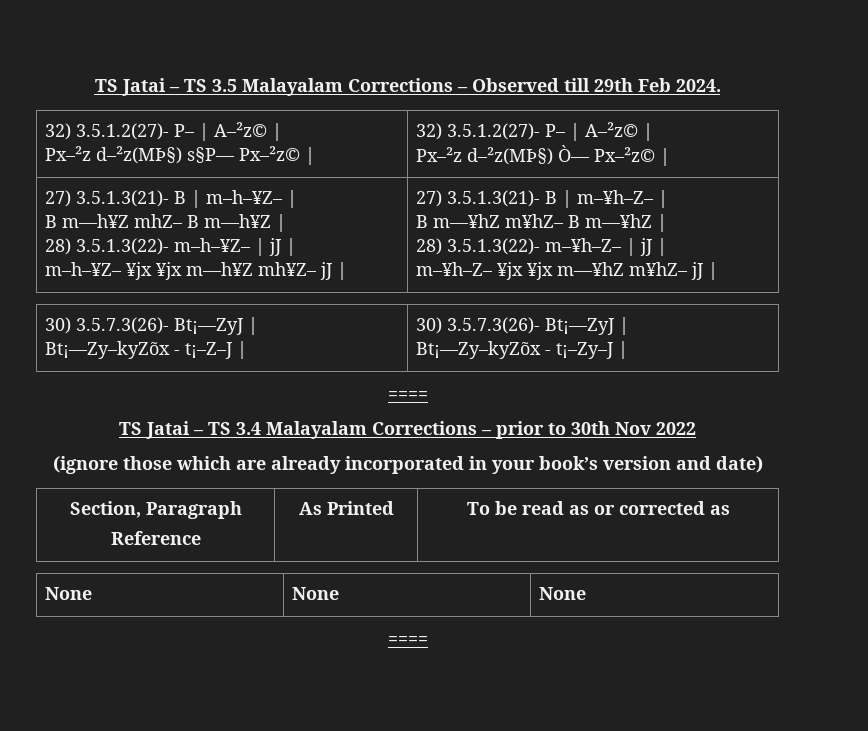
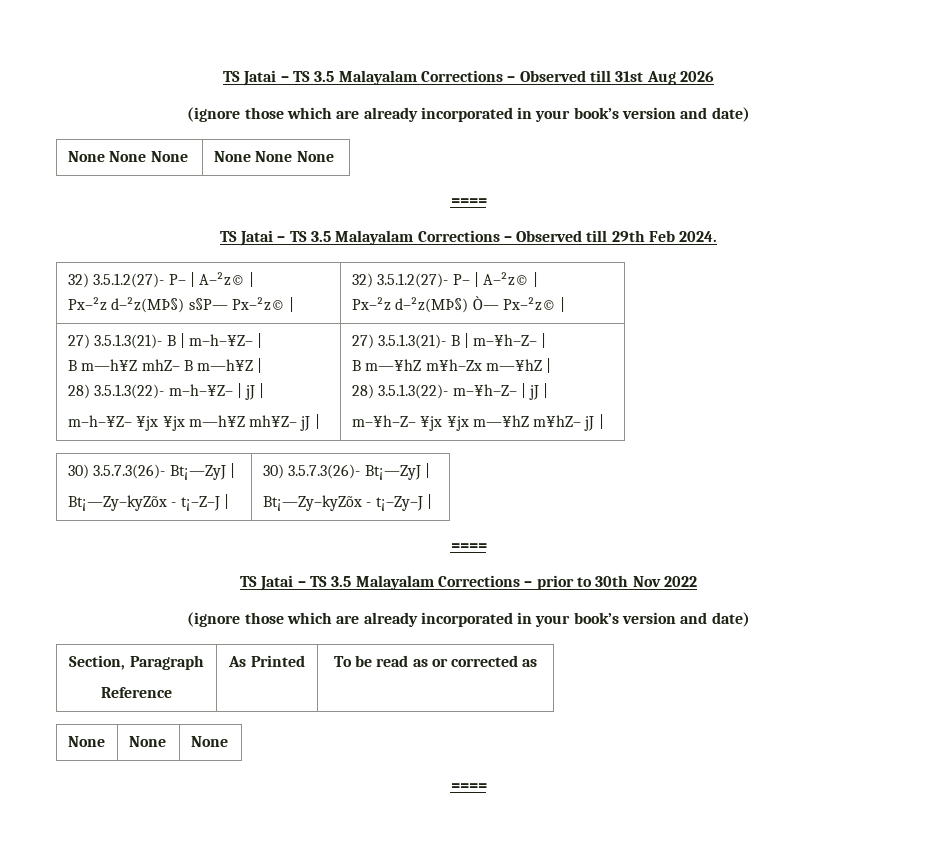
(590, 85) none -> [615,71,714,85] [187,107,750,122] [67,151,188,162] [213,151,334,162] [450,198,487,205] [219,230,608,246] 31st Aug 2026 // (ignore those which are already incorporated in your book’s version and date) // None None None | None None None // ==== // TS Jatai – TS 3.5 Malayalam Corrections – Observed till
[504,214,580,228] m¥hZ– B -> [425,359,482,371] m¥h–Zx
[236,422,261,435] 3.4 -> [331,576,352,587] 3.5

